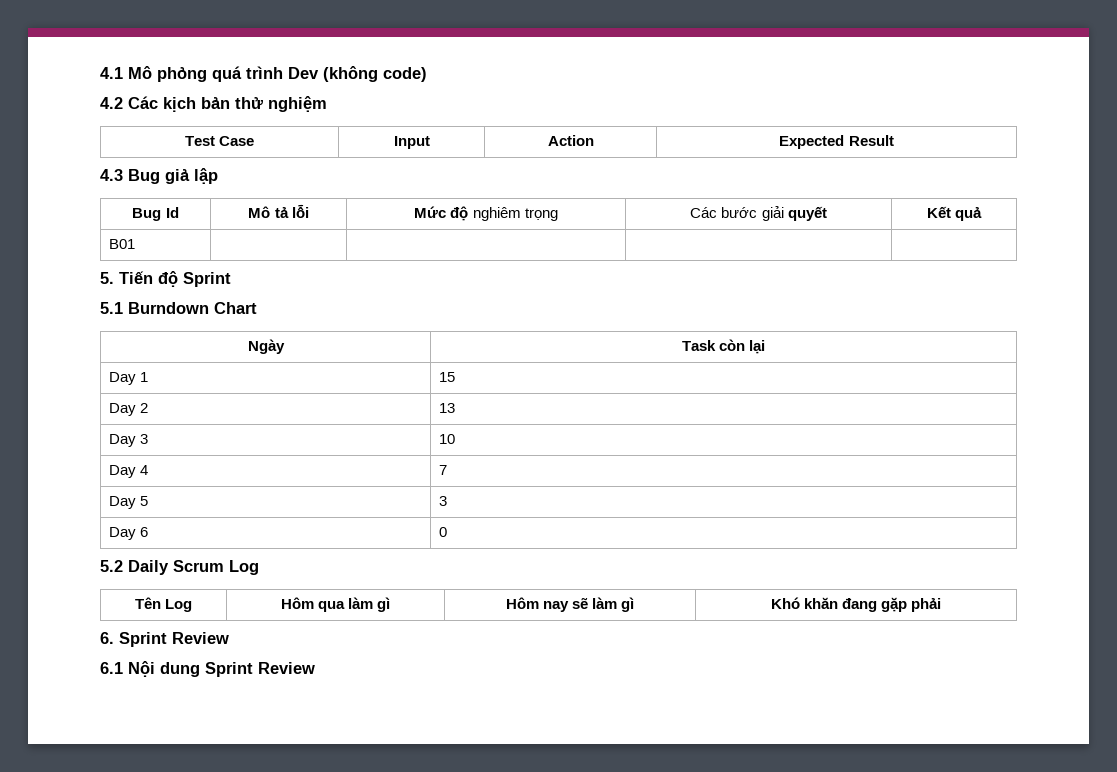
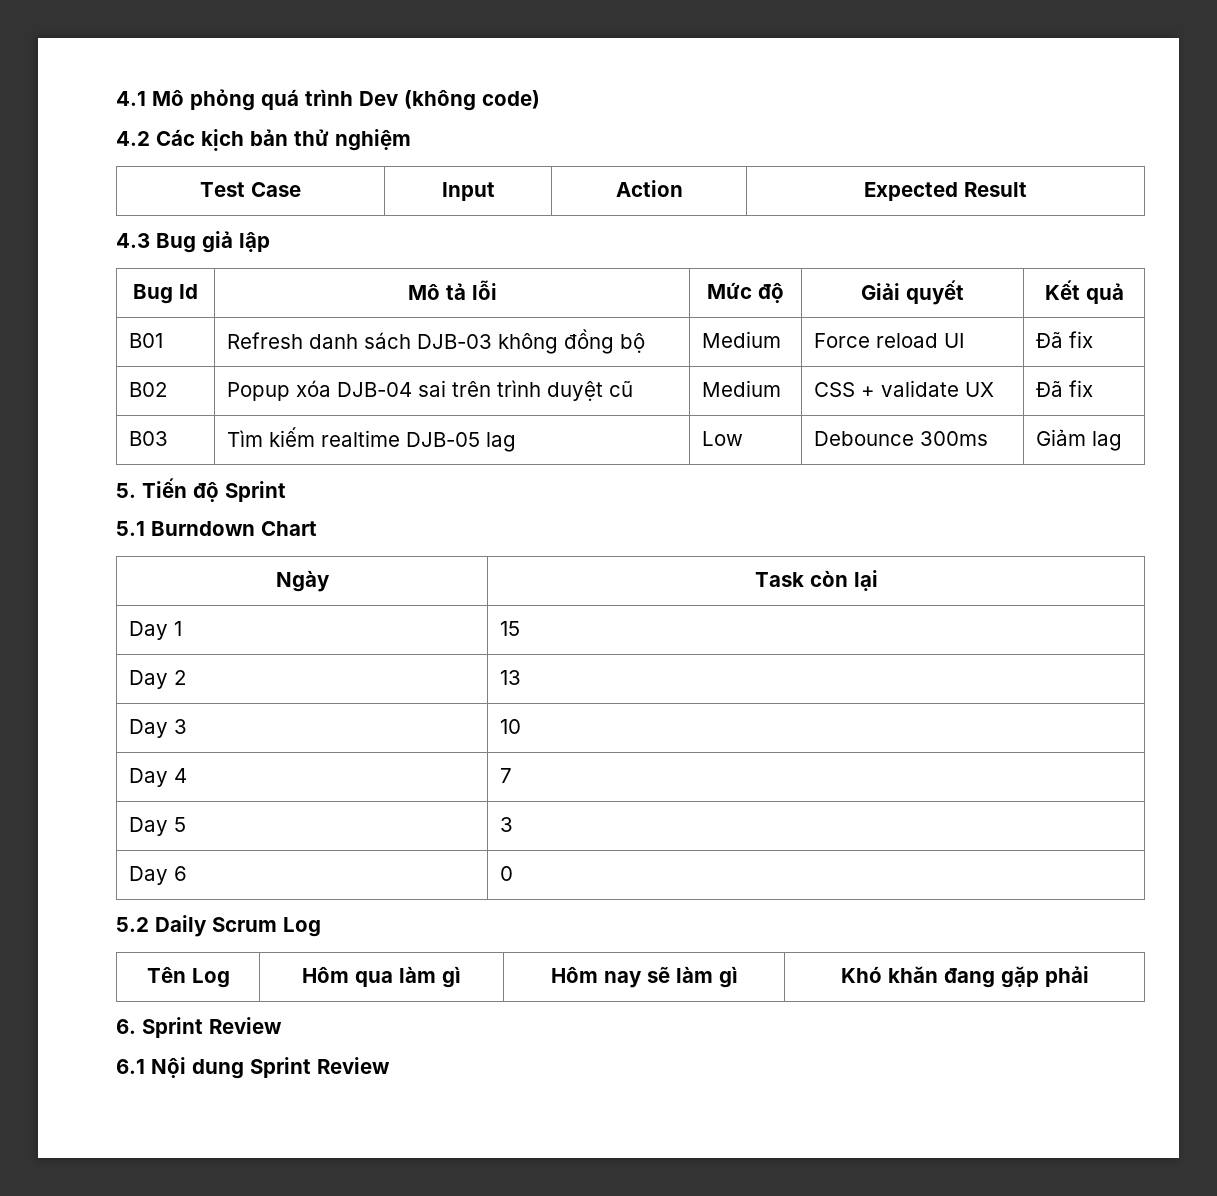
[472,207,558,221] [690,206,784,221] nghiêm trọng | Các bước giải -> [861,283,900,300] | Giải
(135, 244) | | | -> [227,329,646,354] [702,331,782,348] [814,333,966,348] [1036,331,1094,348] [129,382,169,397] [227,380,634,401] [702,380,782,397] [814,380,995,397] [1036,380,1094,397] [129,431,169,446] [227,427,517,452] [702,431,744,446] [814,431,989,446] [1036,429,1123,451] Refresh danh sách DJB-03 không đồng bộ | Medium | Force reload UI | Đã fix // B02 | Popup xóa DJB-04 sai trên trình duyệt cũ | Medium | CSS + validate UX | Đã fix // B03 | Tìm kiếm realtime DJB-05 lag | Low | Debounce 300ms | Giảm lag

